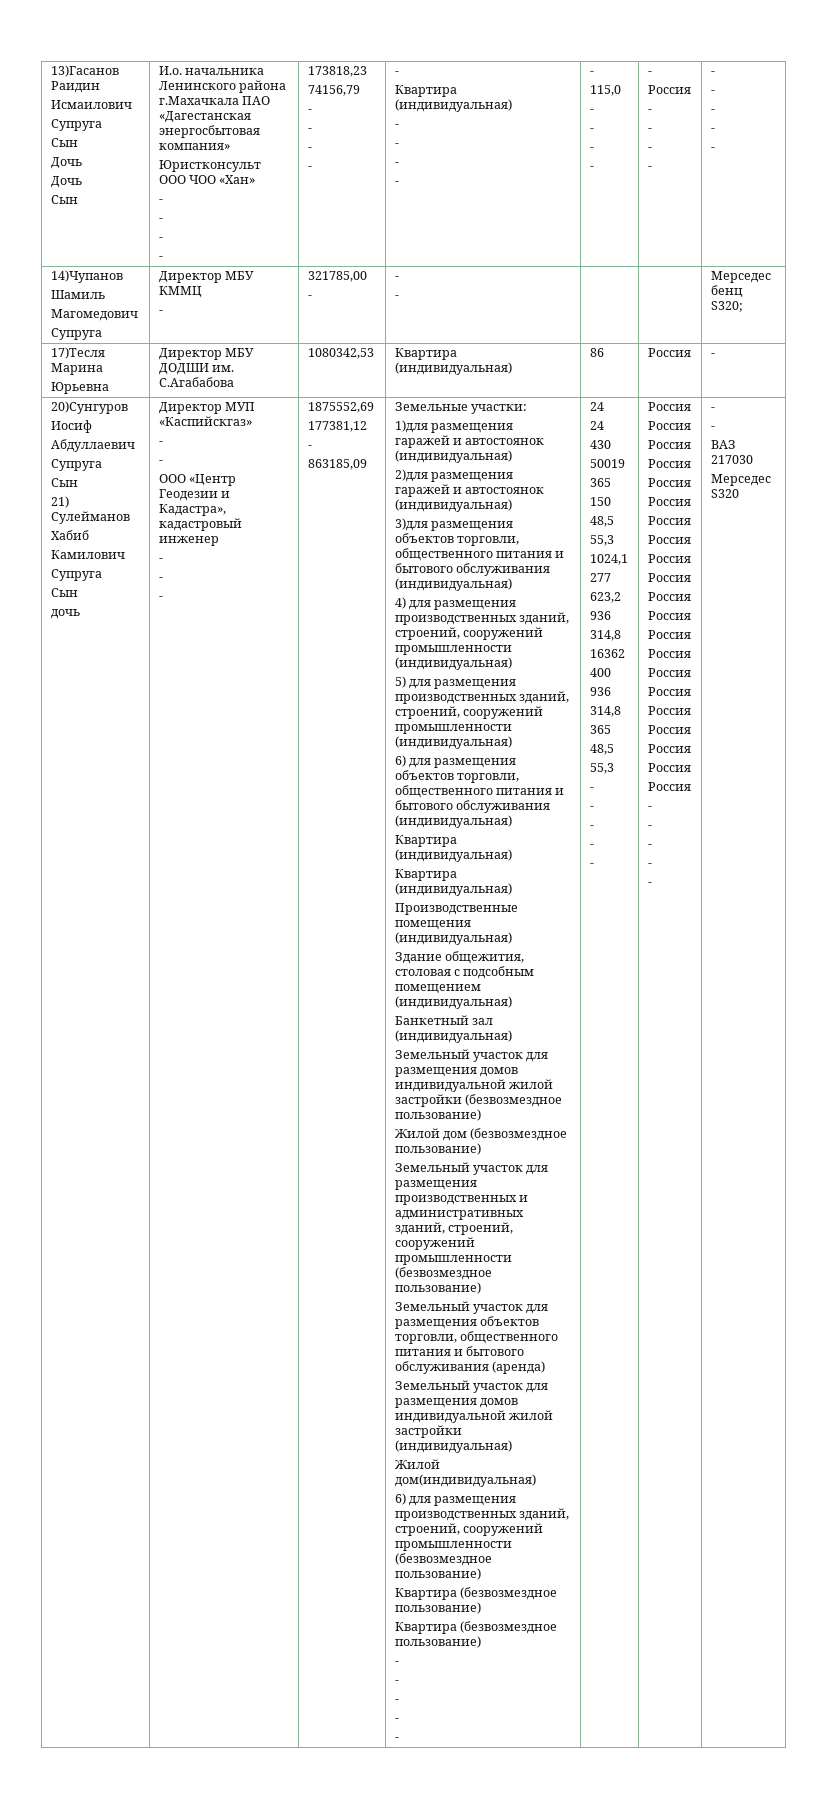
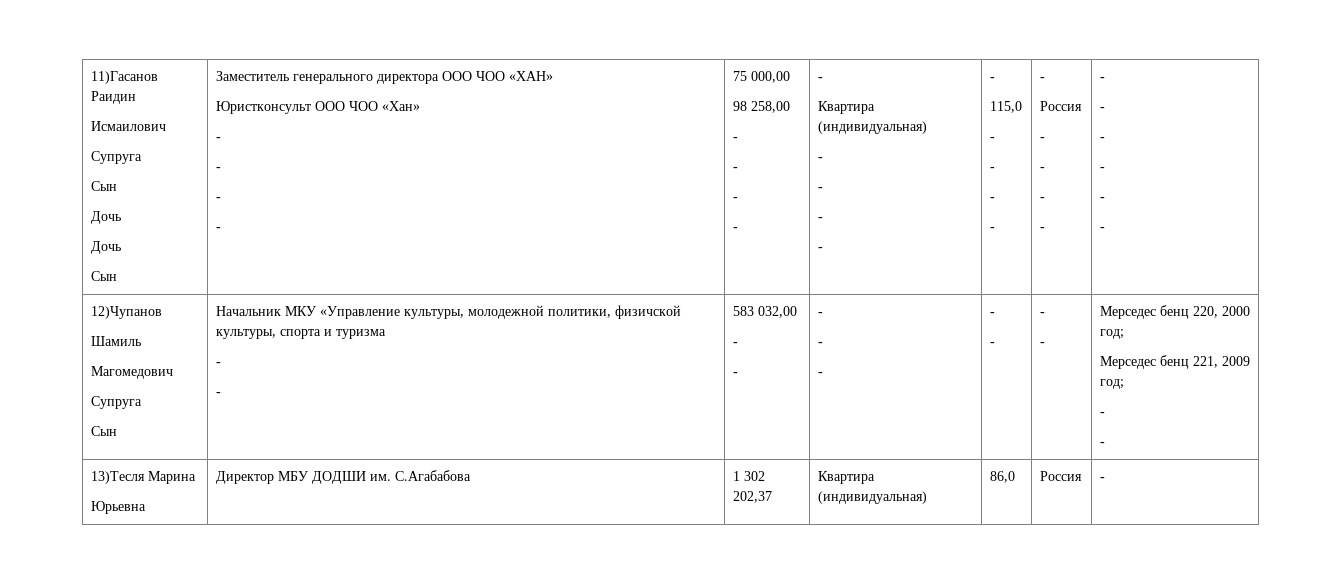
[50,65,119,77] 13)Гасанов -> [90,71,158,84] 11)Гасанов
[158,66,265,75] [158,80,287,93] [158,96,271,105] [158,111,251,123] [158,125,260,138] [158,143,230,150] И.о. начальника Ленинского района г.Махачкала ПАО «Дагестанская энергосбытовая компания» -> [215,71,553,84] Заместитель генерального директора ООО ЧОО «ХАН»
[307,66,367,77] [307,85,360,96] 173818,23 // 74156,79 -> [732,71,790,83] [732,101,790,113] 75 000,00 // 98 258,00
[50,270,123,283] // 14)Чупанов -> [1099,227,1105,231] [90,306,162,319] // - // 12)Чупанов
[158,271,255,283] [158,286,202,298] [158,310,163,314] [307,271,367,282] [307,295,312,299] [394,276,399,280] [394,295,399,299] [710,271,771,283] [710,285,743,298] [710,301,743,312] [50,347,105,359] | Директор МБУ КММЦ // - | 321785,00 // - | - // - | | | Мерседес бенц S320; // 17)Тесля -> [90,426,117,436] [215,305,681,319] [215,329,386,339] [215,362,221,366] [215,392,221,396] [732,306,797,318] [732,342,738,346] [732,372,738,376] [817,312,823,316] [817,342,823,346] [817,372,823,376] [989,312,995,316] [989,342,995,346] [1039,312,1045,316] [1039,342,1045,346] [1099,305,1250,319] [1099,329,1124,339] [1099,355,1250,369] [1099,379,1124,389] [1099,412,1105,416] [1099,442,1105,446] [90,471,145,484] // Сын | Начальник МКУ «Управление культуры, молодежной политики, физичской культуры, спорта и туризма // - // - | 583 032,00 // - // - | - // - // - | - // - | - // - | Мерседес бенц 220, 2000 год; // Мерседес бенц 221, 2009 год; // - // - // 13)Тесля
[307,348,374,359] 1080342,53 -> [732,471,765,481] [732,491,772,503] 1 302 202,37
[589,348,604,357] 86 -> [989,471,1015,483] 86,0
[50,401,128,414] [50,420,92,433] [50,439,135,452] [50,459,102,471] [50,478,78,487] [50,496,69,508] [50,511,130,524] [50,530,89,540] [50,550,125,559] [50,569,102,581] [50,588,78,597] [50,609,80,619] [158,402,256,414] [158,416,252,426] [158,441,163,445] [158,460,163,464] [158,474,237,486] [158,489,231,501] [158,504,226,516] [158,518,242,531] [158,536,219,546] [158,558,163,562] [158,577,163,581] [158,596,163,600] [307,402,374,413] [307,421,367,432] [307,445,312,449] [307,459,367,470] [394,402,528,414] [394,420,514,433] [394,435,545,448] [394,450,512,463] [394,469,514,482] [394,484,545,497] [394,499,512,512] [394,518,514,531] [394,533,520,546] [394,548,565,561] [394,563,551,576] [394,578,512,591] [394,597,517,610] [394,612,570,625] [394,627,544,640] [394,645,512,655] [394,657,512,670] [394,676,517,689] [394,691,570,704] [394,706,544,719] [394,724,512,734] [394,736,512,749] [394,755,517,768] [394,770,520,783] [394,785,565,798] [394,800,551,813] [394,815,512,828] [394,835,457,847] [394,849,512,862] [394,869,457,881] [394,883,512,896] [394,903,518,915] [394,920,471,930] [394,932,512,945] [394,951,525,964] [394,966,535,979] [394,984,481,994] [394,996,512,1009] [394,1015,494,1025] [394,1030,512,1043] [394,1049,549,1062] [394,1067,519,1077] [394,1079,554,1092] [394,1094,563,1107] [394,1109,481,1121] [394,1128,568,1141] [394,1143,481,1155] [394,1162,549,1175] [394,1180,477,1190] [394,1195,529,1205] [394,1210,524,1220] [394,1222,514,1235] [394,1237,475,1250] [394,1255,512,1265] [394,1267,492,1280] [394,1282,481,1294] [394,1301,549,1314] [394,1316,540,1329] [394,1331,559,1344] [394,1346,525,1356] [394,1361,546,1374] [394,1380,549,1393] [394,1398,519,1408] [394,1410,554,1423] [394,1425,462,1438] [394,1440,512,1453] [394,1459,440,1469] [394,1474,536,1487] [394,1493,517,1506] [394,1508,570,1521] [394,1523,544,1536] [394,1541,512,1551] [394,1553,492,1566] [394,1568,481,1580] [394,1587,558,1600] [394,1602,481,1614] [394,1621,558,1634] [394,1636,481,1648] [394,1661,399,1665] [394,1680,399,1684] [394,1699,399,1703] [394,1718,399,1722] [394,1737,399,1741] [589,402,604,411] [589,421,604,430] [589,440,611,449] [589,459,625,468] [589,478,611,487] [589,497,611,506] [589,516,614,527] [589,535,614,546] [589,554,628,565] [589,573,611,582] [589,592,621,603] [589,611,611,620] [589,630,621,641] [589,649,625,658] [589,668,611,677] [589,687,611,696] [589,706,621,717] [589,725,611,734] [589,744,614,755] [589,763,614,774] [589,787,594,791] [589,806,594,810] [589,825,594,829] [589,844,594,848] [589,863,594,867] [647,402,691,411] [647,421,691,430] [647,440,691,449] [647,459,691,468] [647,478,691,487] [647,497,691,506] [647,516,691,525] [647,535,691,544] [647,554,691,563] [647,573,691,582] [647,592,691,601] [647,611,691,620] [647,630,691,639] [647,649,691,658] [647,668,691,677] [647,687,691,696] [647,706,691,715] [647,725,691,734] [647,744,691,753] [647,763,691,772] [647,782,691,791] [647,806,652,810] [647,825,652,829] [647,844,652,848] [647,863,652,867] [647,882,652,886] [710,407,715,411] [710,426,715,430] [710,440,736,449] [710,455,753,464] [710,474,771,486] [710,489,739,498] // 20)Сунгуров // Иосиф // Абдуллаевич // Супруга // Сын // 21) Сулейманов // Хабиб // Камилович // Супруга // Сын // дочь | Директор МУП «Каспийскгаз» // - // - // ООО «Центр Геодезии и Кадастра», кадастровый инженер // - // - // - | 1875552,69 // 177381,12 // - // 863185,09 | Земельные участки: // 1)для размещения гаражей и автостоянок (индивидуальная) // 2)для размещения гаражей и автостоянок (индивидуальная) // 3)для размещения объектов торговли, общественного питания и бытового обслуживания (индивидуальная) // 4) для размещения производственных зданий, строений, сооружений промышленности (индивидуальная) // 5) для размещения производственных зданий, строений, сооружений промышленности (индивидуальная) // 6) для размещения объектов торговли, общественного питания и бытового обслуживания (индивидуальная) // Квартира (индивидуальная) // Квартира (индивидуальная) // Производственные помещения (индивидуальная) // Здание общежития, столовая с подсобным помещением (индивидуальная) // Банкетный зал (индивидуальная) // Земельный участок для размещения домов индивидуальной жилой застройки (безвозмездное пользование) // Жилой дом (безвозмездное пользование) // Земельный участок для размещения производственных и административных зданий, строений, сооружений промышленности (безвозмездное пользование) // Земельный участок для размещения объектов торговли, общественного питания и бытового обслуживания (аренда) // Земельный участок для размещения домов индивидуальной жилой застройки (индивидуальная) // Жилой дом(индивидуальная) // 6) для размещения производственных зданий, строений, сооружений промышленности (безвозмездное пользование) // Квартира (безвозмездное пользование) // Квартира (безвозмездное пользование) // - // - // - // - // - | 24 // 24 // 430 // 50019 // 365 // 150 // 48,5 // 55,3 // 1024,1 // 277 // 623,2 // 936 // 314,8 // 16362 // 400 // 936 // 314,8 // 365 // 48,5 // 55,3 // - // - // - // - // - | Россия // Россия // Россия // Россия // Россия // Россия // Россия // Россия // Россия // Россия // Россия // Россия // Россия // Россия // Россия // Россия // Россия // Россия // Россия // Россия // Россия // - // - // - // - // - | - // - // ВАЗ 217030 // Мерседес S320 -> (1105, 479) none

